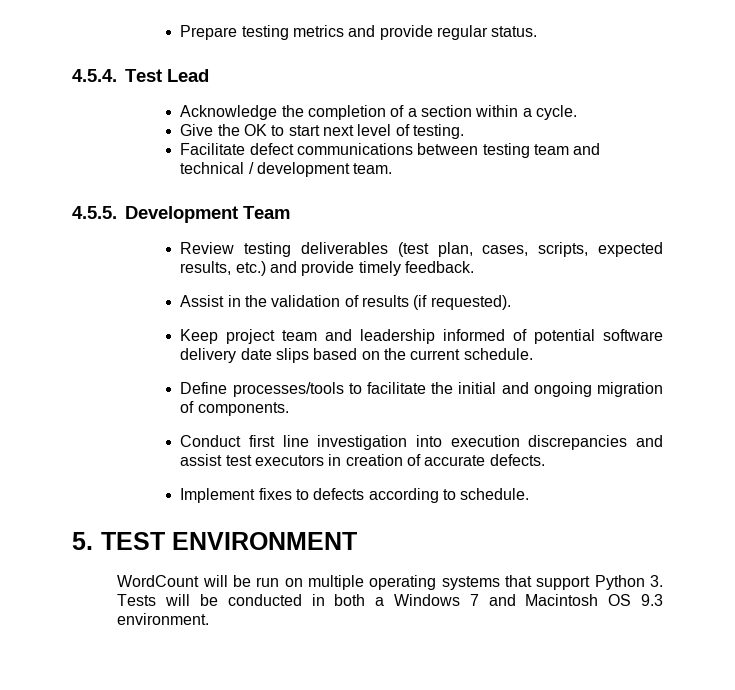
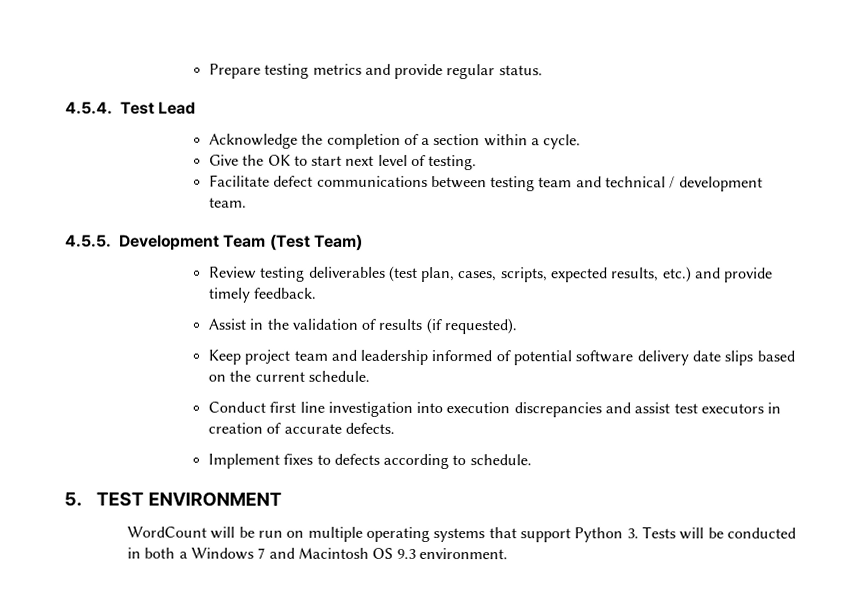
(290, 212) none -> [269,234,363,251] (Test Team)
[180,382,663,397] [180,401,289,416] // Define processes/tools to facilitate the initial and ongoing migration of components. -> (370, 376) none

